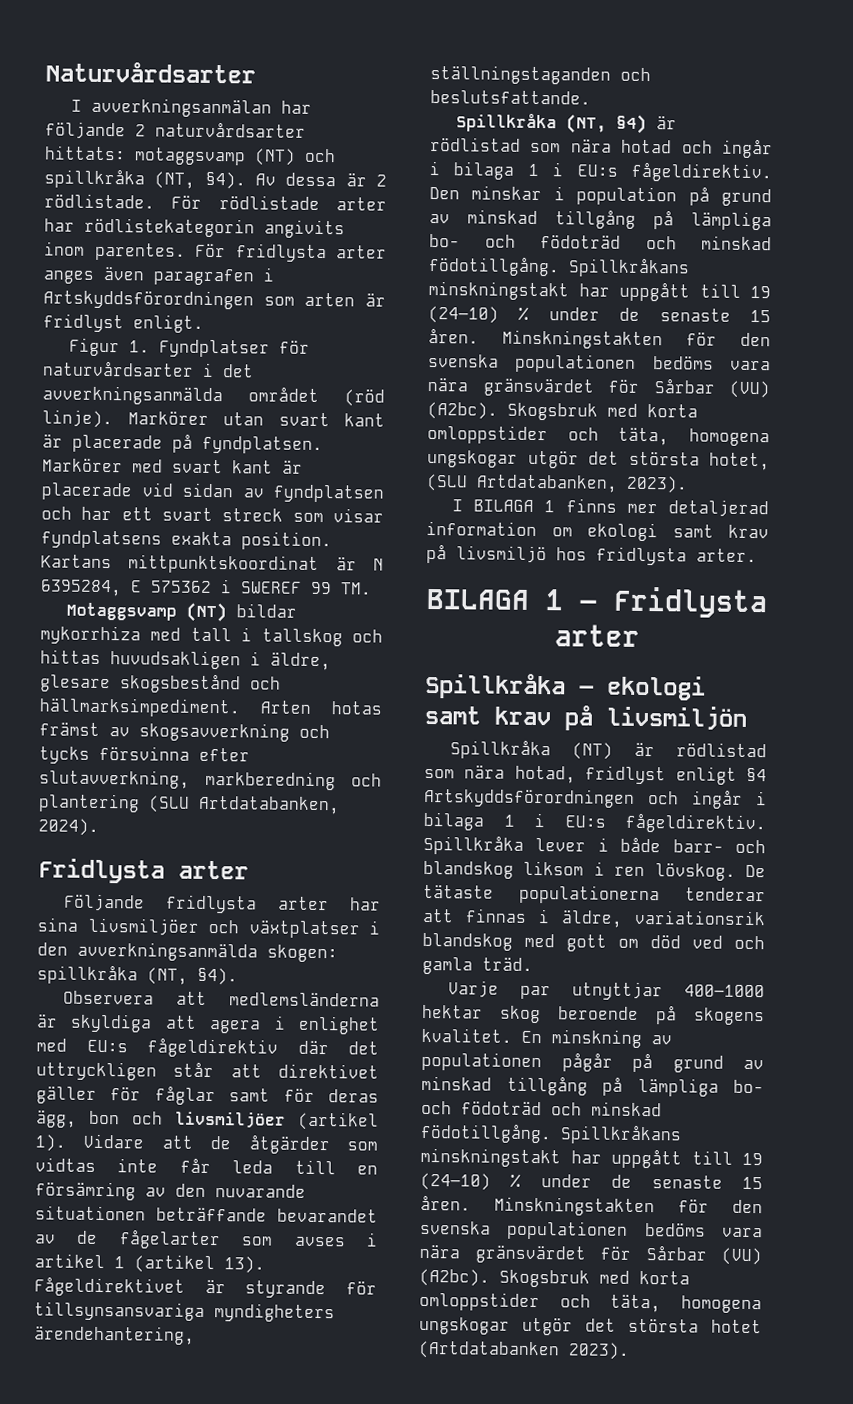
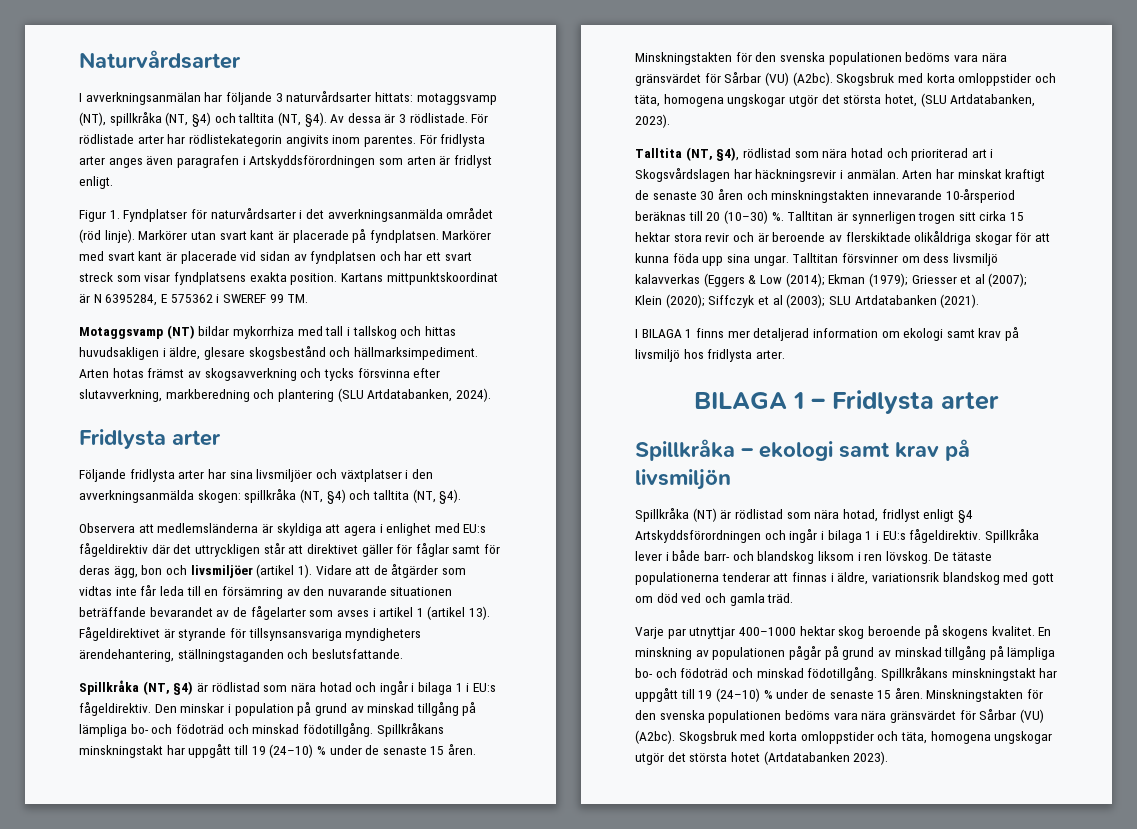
[135,124,146,137] 2 -> [275,93,283,102] 3
[254,148,336,166] [44,168,145,189] (NT) och spillkråka -> [79,112,275,127] (NT), spillkråka (NT, §4) och talltita
[376,174,387,187] 2 -> [399,114,407,123] 3
(188, 976) none -> [326,489,436,504] §4) och talltita (NT,
(688, 484) none -> [635,147,994,161] [635,168,1046,182] [635,189,1015,203] [635,210,1025,224] [635,231,1051,245] [635,253,998,266] [635,273,1028,287] [635,294,980,308] // Talltita (NT, §4), rödlistad som nära hotad och prioriterad art i Skogsvårdslagen har häckningsrevir i anmälan. Arten har minskat kraftigt de senaste 30 åren och minskningstakten innevarande 10-årsperiod beräknas till 20 (10–30) %. Talltitan är synnerligen trogen sitt cirka 15 hektar stora revir och är beroende av flerskiktade olikåldriga skogar för att kunna föda upp sina ungar. Talltitan försvinner om dess livsmiljö kalavverkas (Eggers & Low (2014); Ekman (1979); Griesser et al (2007); Klein (2020); Siffczyk et al (2003); SLU Artdatabanken (2021).

